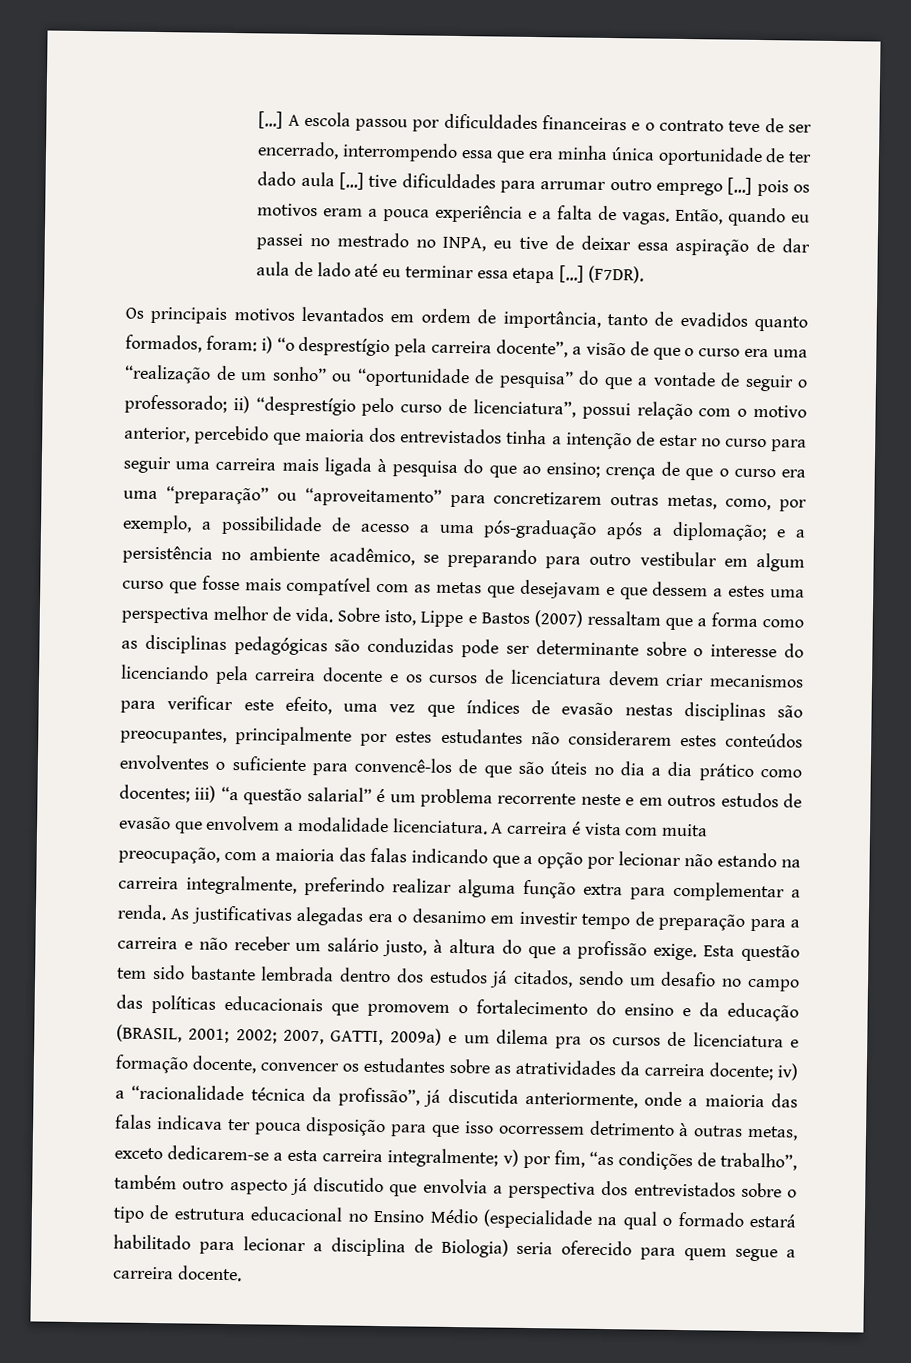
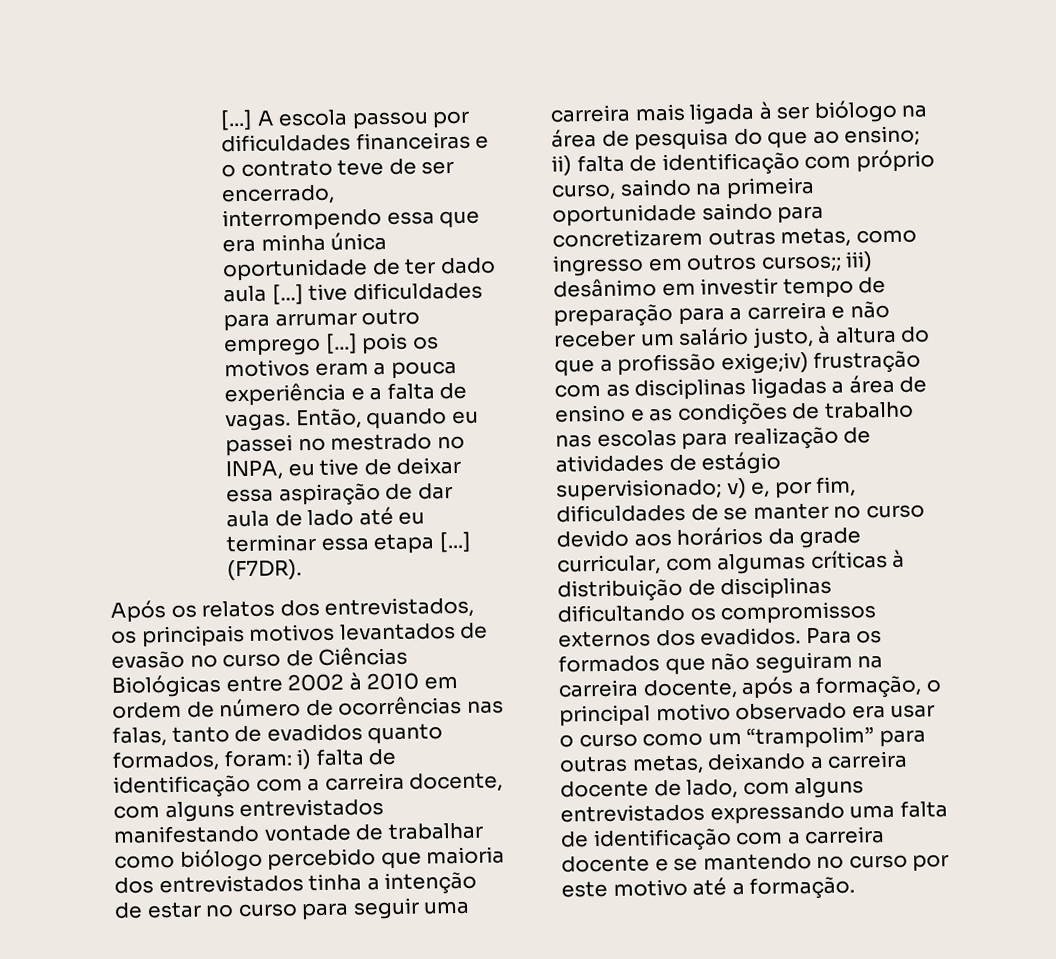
[125,306,601,329] Os principais motivos levantados em ordem de importância, -> [110,596,475,623] [111,622,489,648] [111,646,409,669] [111,672,458,698] [112,695,504,719] [112,726,167,747] Após os relatos dos entrevistados, os principais motivos levantados de evasão no curso de Ciências Biológicas entre 2002 à 2010 em ordem de número de ocorrências nas falas,
[276,336,809,360] [124,364,808,392] [124,394,808,421] [124,426,190,443] “o desprestígio pela carreira docente”, a visão de que o curso era uma “realização de um sonho” ou “oportunidade de pesquisa” do que a vontade de seguir o professorado; ii) “desprestígio pelo curso de licenciatura”, possui relação com o motivo anterior, -> [315,748,397,766] [113,772,504,798] [113,798,385,823] [113,822,484,844] [114,848,263,872] falta de identificação com a carreira docente, com alguns entrevistados manifestando vontade de trabalhar como biólogo
(387, 465) none -> [776,99,928,123] [551,129,630,148] ser biólogo na área de
[605,461,806,481] [123,486,808,512] [122,514,806,542] [122,545,806,572] [122,575,806,600] [121,605,804,631] [121,634,805,658] [121,664,805,688] [120,695,803,722] [120,726,803,748] [119,754,803,781] [119,784,803,808] [119,815,708,837] [118,846,802,870] [118,875,801,902] [117,904,486,926] crença de que o curso era uma “preparação” ou “aproveitamento” para concretizarem outras metas, como, por exemplo, a possibilidade de acesso a uma pós-graduação após a diplomação; e a persistência no ambiente acadêmico, se preparando para outro vestibular em algum curso que fosse mais compatível com as metas que desejavam e que dessem a estes uma perspectiva melhor de vida. Sobre isto, Lippe e Bastos (2007) ressaltam que a forma como as disciplinas pedagógicas são conduzidas pode ser determinante sobre o interesse do licenciando pela carreira docente e os cursos de licenciatura devem criar mecanismos para verificar este efeito, uma vez que índices de evasão nestas disciplinas são preocupantes, principalmente por estes estudantes não considerarem estes conteúdos envolventes o suficiente para convencê-los de que são úteis no dia a dia prático como docentes; iii) “a questão salarial” é um problema recorrente neste e em outros estudos de evasão que envolvem a modalidade licenciatura. A carreira é vista com muita preocupação, com a maioria das falas indicando que a opção por lecionar não estando na carreira integralmente, preferindo realizar alguma função extra para complementar a renda. As justificativas alegadas era o desanimo -> [551,149,935,176] [551,176,815,201] [552,202,825,227] [552,227,917,248] [552,251,874,277] [553,278,657,298] ii) falta de identificação com próprio curso, saindo na primeira oportunidade saindo para concretizarem outras metas, como ingresso em outros cursos;; iii) desânimo
[653,943,801,962] [117,965,800,992] [116,994,799,1022] [116,1024,799,1049] [115,1054,798,1081] [115,1084,798,1109] [115,1114,799,1141] [114,1145,797,1171] [114,1174,797,1199] [113,1204,796,1230] [113,1234,796,1262] [113,1265,242,1282] exige. Esta questão tem sido bastante lembrada dentro dos estudos já citados, sendo um desafio no campo das políticas educacionais que promovem o fortalecimento do ensino e da educação (BRASIL, 2001; 2002; 2007, GATTI, 2009a) e um dilema pra os cursos de licenciatura e formação docente, convencer os estudantes sobre as atratividades da carreira docente; iv) a “racionalidade técnica da profissão”, já discutida anteriormente, onde a maioria das falas indicava ter pouca disposição para que isso ocorressem detrimento à outras metas, exceto dedicarem-se a esta carreira integralmente; v) por fim, “as condições de trabalho”, também outro aspecto já discutido que envolvia a perspectiva dos entrevistados sobre o tipo de estrutura educacional no Ensino Médio (especialidade na qual o formado estará habilitado para lecionar a disciplina de Biologia) seria oferecido para quem segue a carreira docente. -> [720,350,922,375] [554,374,928,401] [554,401,914,425] [555,426,872,450] [555,451,782,475] [556,476,857,502] [556,502,925,523] [556,526,862,549] [557,549,906,576] [557,576,833,602] [557,601,878,625] [558,626,883,648] [558,651,884,676] [558,675,942,700] [559,702,936,727] [559,726,926,749] [559,750,909,775] [560,777,865,799] [560,800,948,825] [560,826,886,852] [561,853,950,873] [561,876,856,899] exige;iv) frustração com as disciplinas ligadas a área de ensino e as condições de trabalho nas escolas para realização de atividades de estágio supervisionado; v) e, por fim, dificuldades de se manter no curso devido aos horários da grade curricular, com algumas críticas à distribuição de disciplinas dificultando os compromissos externos dos evadidos. Para os formados que não seguiram na carreira docente, após a formação, o principal motivo observado era usar o curso como um “trampolim” para outras metas, deixando a carreira docente de lado, com alguns entrevistados expressando uma falta de identificação com a carreira docente e se mantendo no curso por este motivo até a formação.

